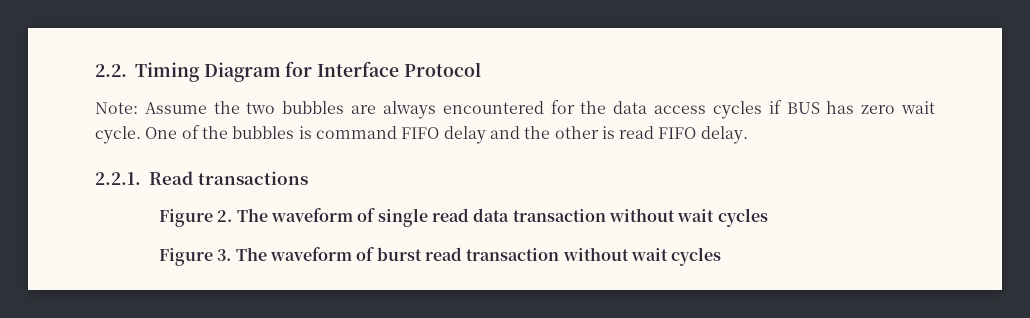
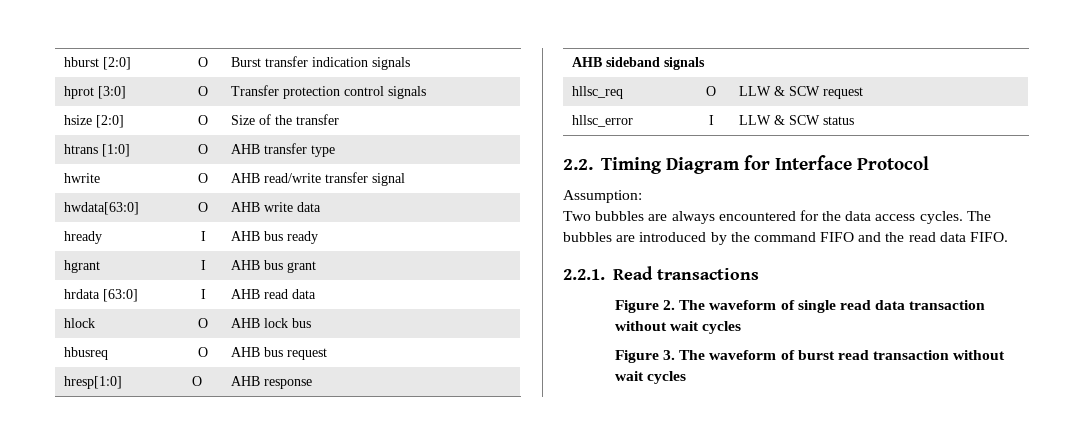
(95, 70) none -> [63,57,131,70] [198,57,208,67] [230,56,410,70] [63,86,126,99] [198,86,208,96] [230,85,426,99] [63,115,124,128] [198,115,208,125] [230,114,339,125] [63,144,130,157] [198,144,208,154] [230,143,335,157] [63,173,100,183] [198,173,208,183] [230,172,405,186] [63,202,139,215] [198,202,208,212] [230,202,321,212] [63,231,102,244] [200,231,206,241] [230,231,318,244] [63,260,100,273] [200,260,206,270] [230,260,316,273] [63,289,138,302] [200,289,206,299] [230,289,316,299] [63,318,95,328] [198,318,208,328] [230,318,311,328] [63,347,108,360] [198,347,208,357] [230,347,327,360] [63,376,122,389] [191,376,202,386] [230,376,312,389] [571,57,705,70] [571,86,623,99] [706,86,716,96] [738,86,863,99] [571,115,633,127] [708,115,714,125] [738,115,854,125] hburst [2:0] | O | Burst transfer indication signals // hprot [3:0] | O | Transfer protection control signals // hsize [2:0] | O | Size of the transfer // htrans [1:0] | O | AHB transfer type // hwrite | O | AHB read/write transfer signal // hwdata[63:0] | O | AHB write data // hready | I | AHB bus ready // hgrant | I | AHB bus grant // hrdata [63:0] | I | AHB read data // hlock | O | AHB lock bus // hbusreq | O | AHB bus request // hresp[1:0] | O | AHB response // AHB sideband signals // hllsc_req | O | LLW & SCW request // hllsc_error | I | LLW & SCW status //
[95,101,276,114] Note: Assume the two -> [563,190,642,203] [563,211,591,221] Assumption: // Two
[712,100,936,119] [95,125,312,144] cycles if BUS has zero wait cycle. One of the bubbles is -> [919,211,991,224] [563,232,750,245] cycles. The bubbles are introduced by the
[443,126,486,144] delay -> (855, 237) none
[554,126,748,144] other is read FIFO delay. -> [908,232,1009,242] read data FIFO.

